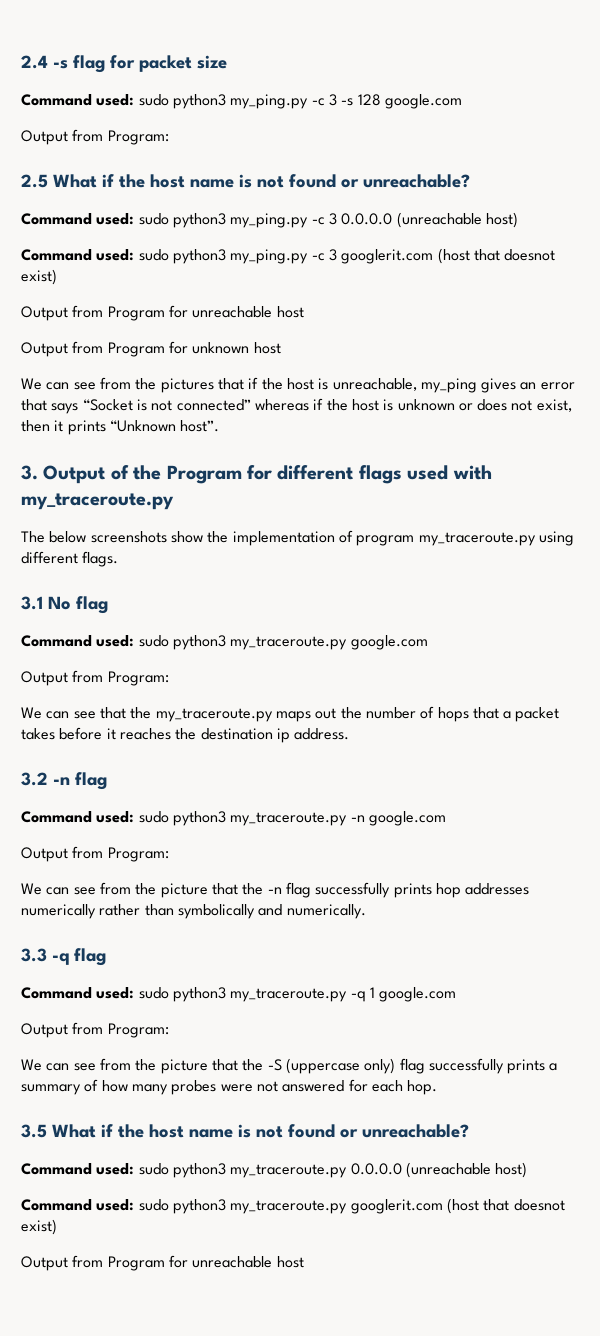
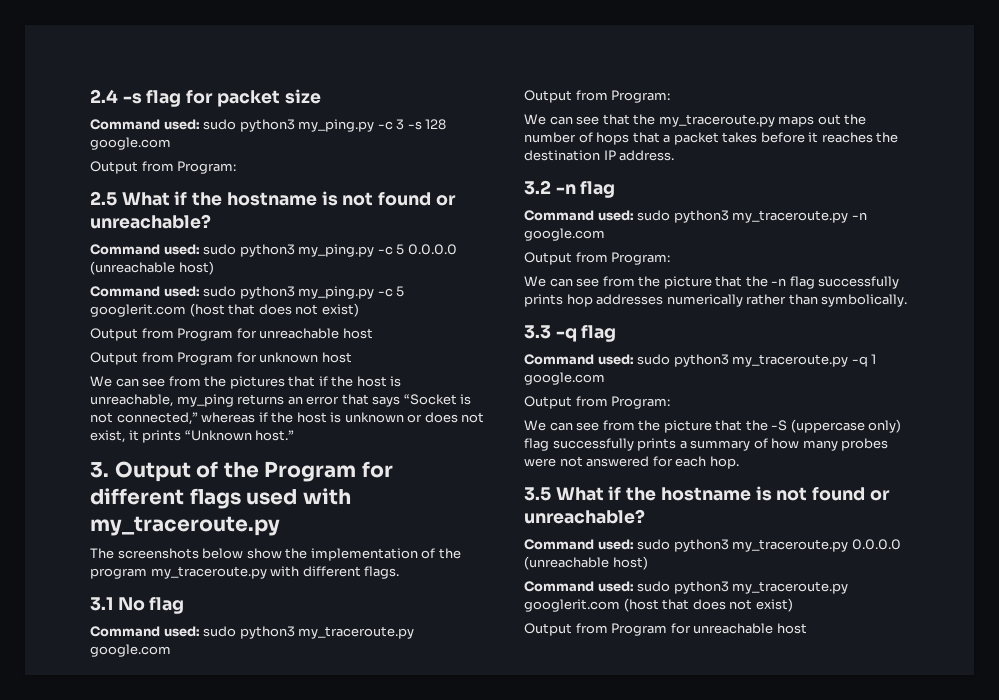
[150,174,234,188] host name -> [226,192,317,206] hostname
[328,213,337,225] 3 -> [396,244,405,255] 5
[328,248,556,264] 3 googlerit.com (host that doesnot -> [396,286,405,297] [90,303,319,317] 5 googlerit.com (host that does not
[481,378,517,393] gives -> [237,394,285,405] returns
[176,399,251,411] connected” -> [116,412,198,425] connected,”
[21,420,50,432] then -> (125, 436) none
[180,420,220,432] host”. -> [255,430,295,441] host.”
[49,531,167,543] below screenshots -> [117,548,244,559] screenshots below
(353, 536) none -> [438,548,461,559] the
[538,531,574,546] using -> [270,566,300,577] with
[276,728,290,743] ip -> [603,150,616,160] IP
[177,904,366,919] symbolically and numerically. -> [821,294,908,307] symbolically.
[149,1124,233,1138] host name -> [660,487,751,501] hostname
[513,1199,565,1211] doesnot -> [692,599,753,610] does not

